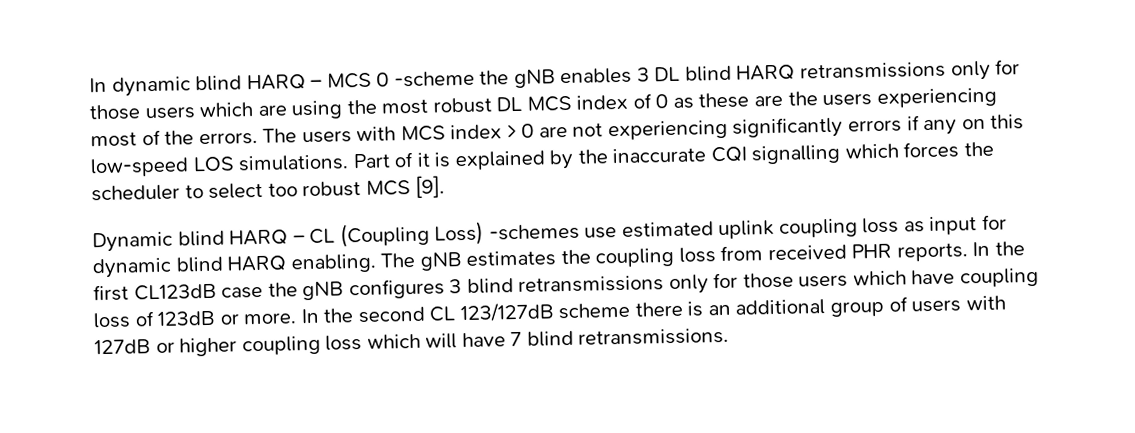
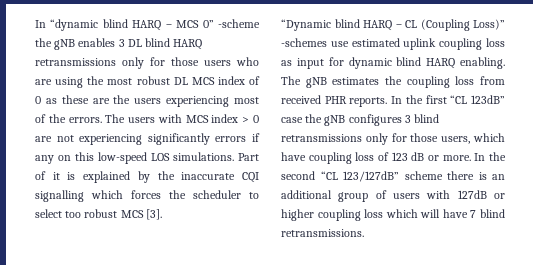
[89,76,191,97] In dynamic -> [35,19,99,31] In “dynamic
[376,72,390,87] 0 -> [202,20,214,28] 0”
[199,102,254,118] which -> [236,57,259,66] who
[415,175,446,198] [92,231,173,253] [9]. // Dynamic -> [145,209,162,220] [281,19,331,31] [3]. // “Dynamic
[434,221,485,246] Loss) -> [473,19,505,30] Loss)”
[133,283,217,301] CL123dB -> [450,95,505,104] “CL 123dB”
[798,274,849,288] users -> [441,136,471,144] users,
[157,310,217,326] 123dB -> [391,152,425,161] 123 dB
[429,302,555,323] CL 123/127dB -> [320,171,399,182] “CL 123/127dB”

